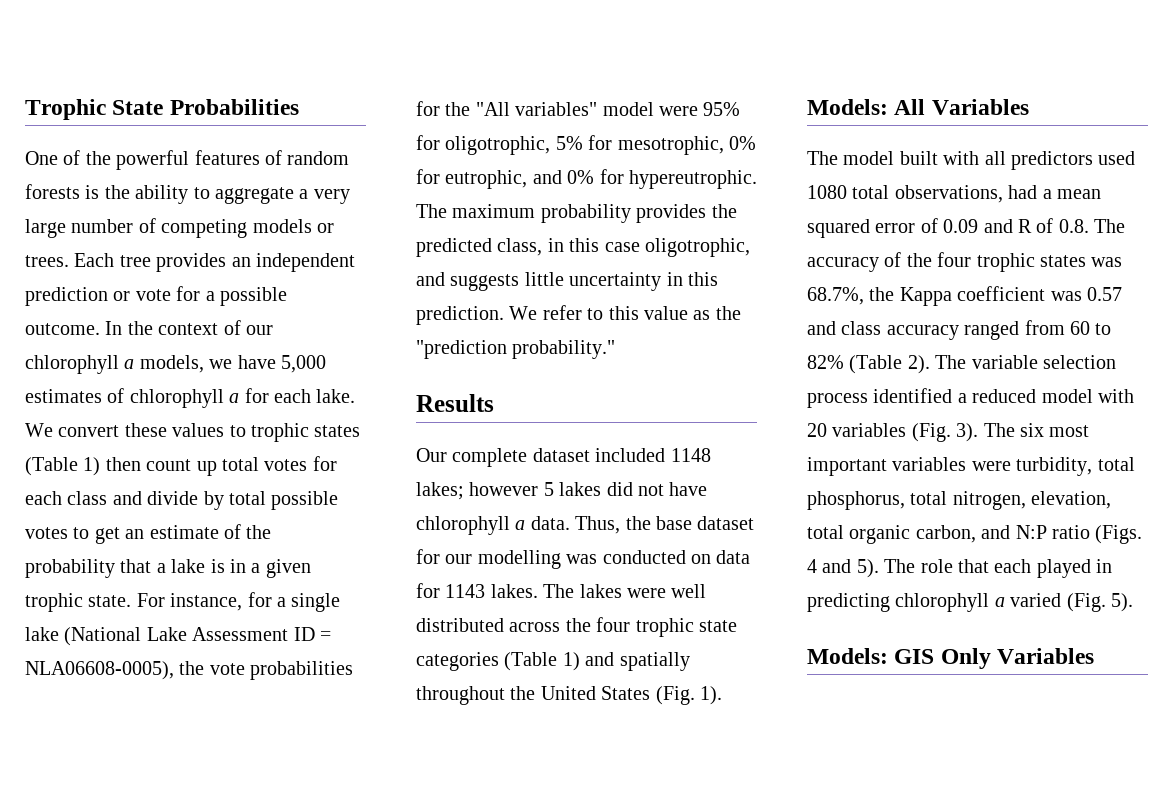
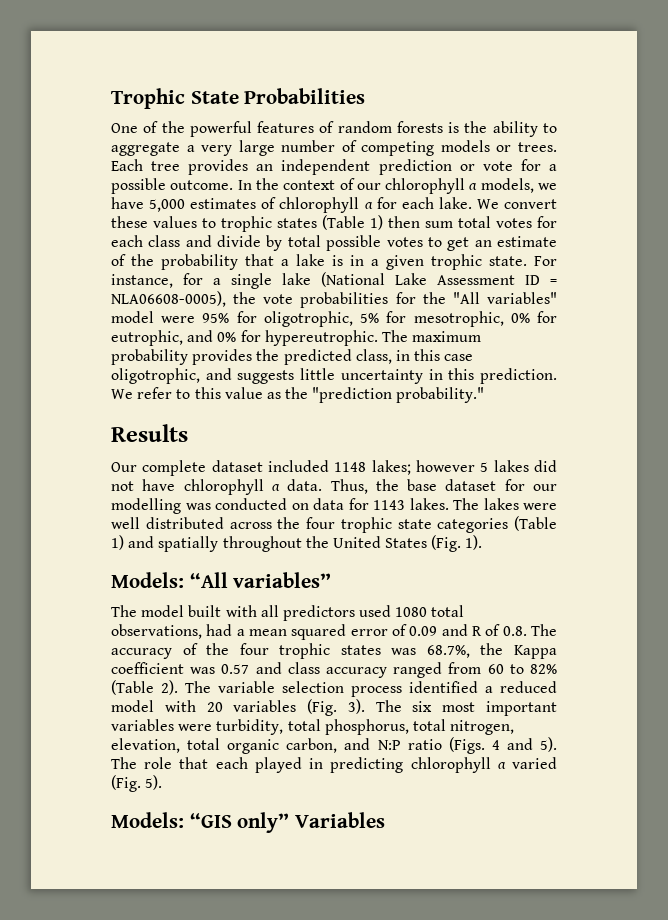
[146,459,217,476] count up -> [425,221,453,228] sum
[894,99,1029,115] All Variables -> [189,572,332,588] “All variables”
[894,648,991,669] GIS Only -> [189,812,290,833] “GIS only”

